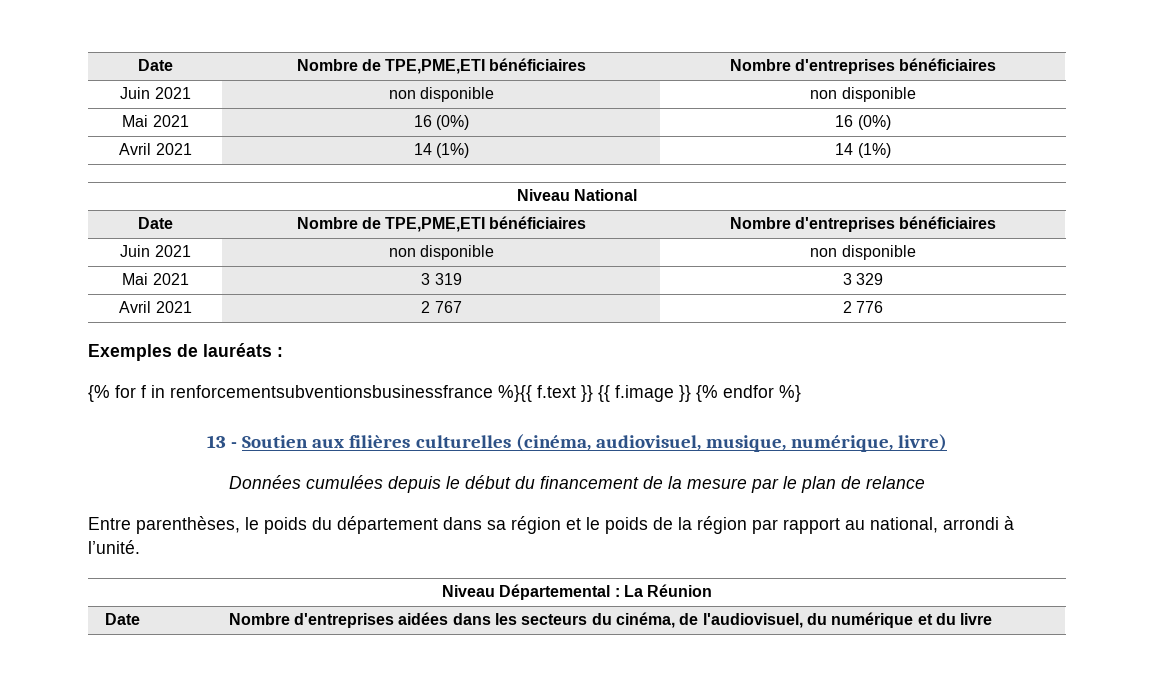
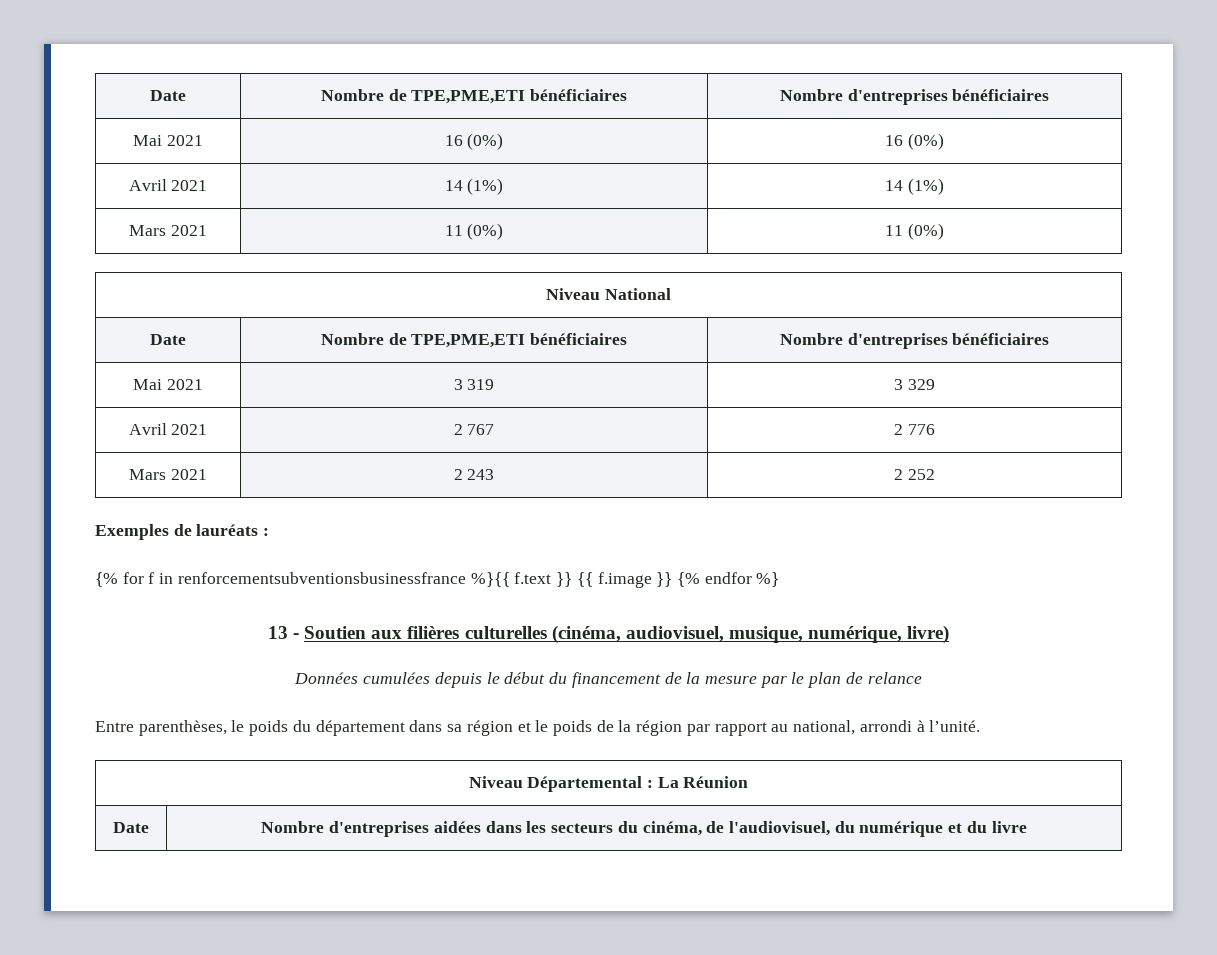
[138,59,173,71] [296,58,587,74] [729,58,997,74] [120,87,191,99] [388,87,495,102] [810,87,916,102] Date | Nombre de TPE,PME,ETI bénéficiaires | Nombre d'entreprises bénéficiaires // Juin 2021 | non disponible | non disponible -> [150,90,186,101] [320,89,628,104] [779,89,1050,105] Date | Nombre de TPE,PME,ETI bénéficiaires | Nombre d'entreprises bénéficiaires
(891, 150) none -> [129,225,207,236] [444,223,504,240] [885,223,944,240] // Mars 2021 | 11 (0%) | 11 (0%)
[120,245,191,257] [388,245,495,260] [810,245,916,260] // Juin 2021 | non disponible | non disponible -> (1050, 339) none
(884, 307) none -> [129,469,207,480] [453,469,495,480] [894,469,935,480] // Mars 2021 | 2 243 | 2 252

